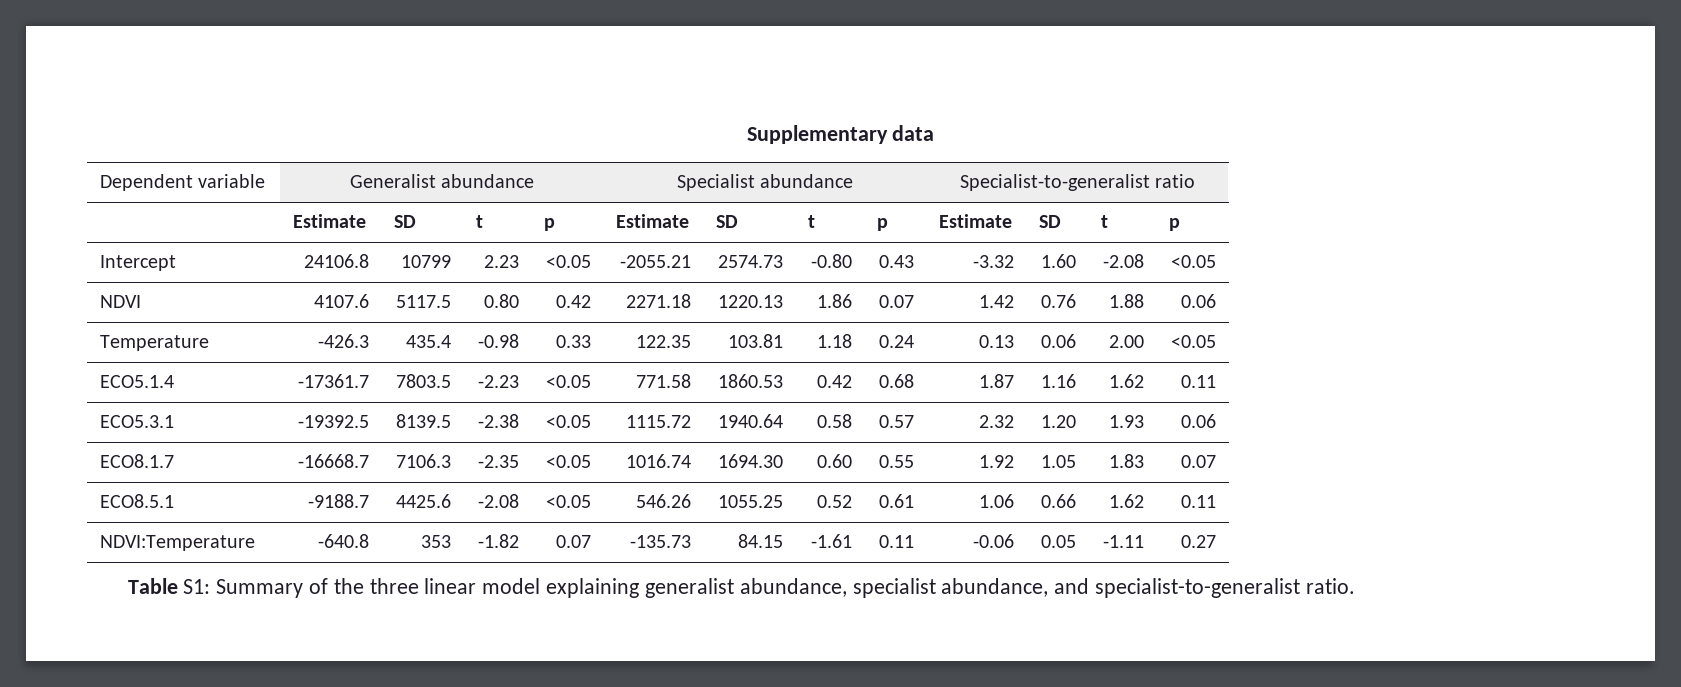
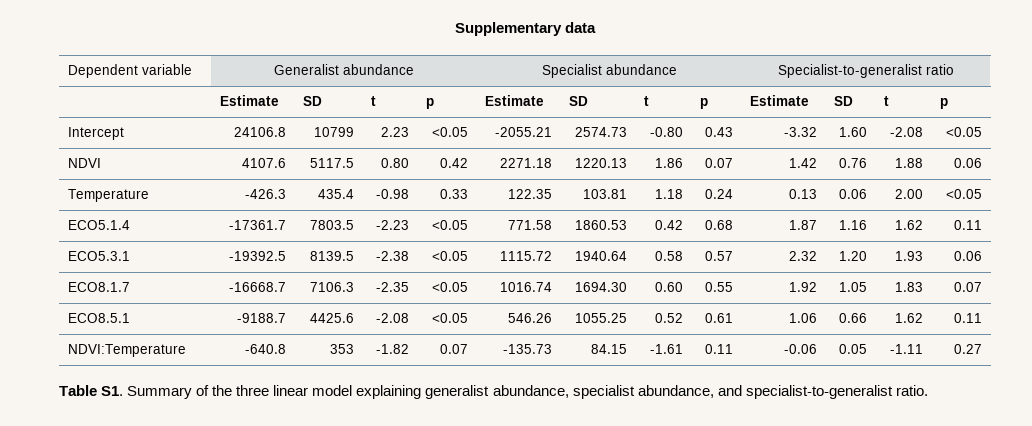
[183,579,211,594] S1: -> [101,386,124,396] S1.

